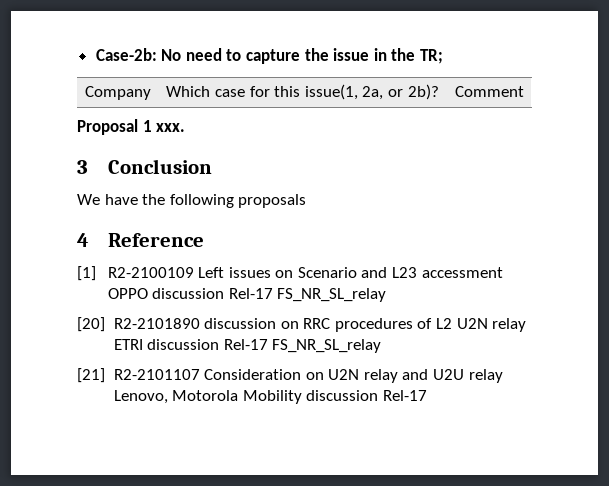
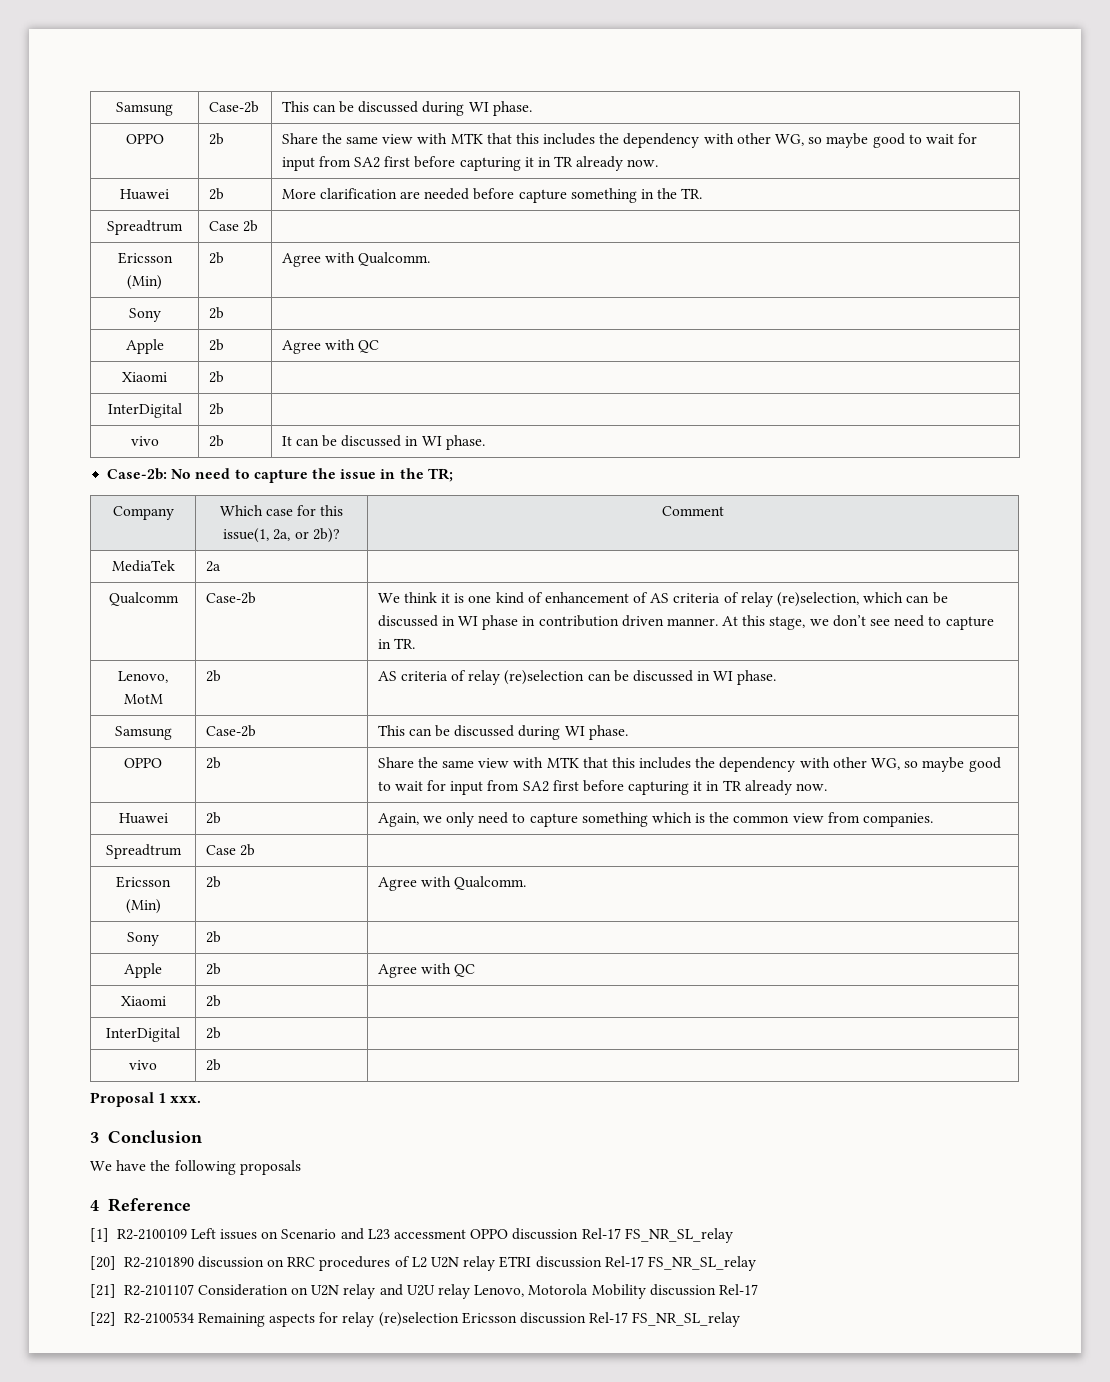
(95, 54) none -> [116,102,173,116] [208,101,259,113] [281,101,532,116] [125,134,164,144] [208,133,224,145] [281,133,978,148] [281,156,659,171] [120,189,169,200] [208,188,224,200] [281,188,703,203] [107,220,183,235] [208,220,258,232] [117,252,173,264] [127,275,162,290] [208,252,224,264] [281,252,430,267] [128,308,161,322] [208,307,224,319] [125,339,164,354] [208,339,224,351] [281,339,379,354] [122,372,167,382] [208,371,224,383] [107,403,182,418] [208,403,224,415] [130,436,159,446] [208,435,224,447] [281,435,485,450] Samsung | Case-2b | This can be discussed during WI phase. // OPPO | 2b | Share the same view with MTK that this includes the dependency with other WG, so maybe good to wait for input from SA2 first before capturing it in TR already now. // Huawei | 2b | More clarification are needed before capture something in the TR. // Spreadtrum | Case 2b | // Ericsson (Min) | 2b | Agree with Qualcomm. // Sony | 2b | // Apple | 2b | Agree with QC // Xiaomi | 2b | // InterDigital | 2b | // vivo | 2b | It can be discussed in WI phase. //
(524, 91) none -> [111,560,175,572] [205,561,221,572] [108,592,179,606] [205,592,256,604] [377,592,948,607] [377,615,994,630] [377,638,415,649] [118,671,168,683] [123,694,163,704] [205,670,221,682] [377,670,777,685] [114,726,172,740] [205,725,256,737] [377,725,628,740] [124,758,162,768] [205,757,221,769] [377,757,1001,772] [377,780,827,795] [118,813,168,824] [205,812,221,824] [377,812,933,827] [105,844,182,859] [205,844,255,856] [116,876,171,888] [125,899,161,914] [205,876,221,888] [377,876,526,891] [127,932,159,946] [205,931,221,943] [124,963,162,978] [205,963,221,975] [377,963,475,978] [120,996,166,1006] [205,995,221,1007] [106,1027,180,1042] [205,1027,221,1039] [129,1060,157,1070] [205,1059,221,1071] // MediaTek | 2a | // Qualcomm | Case-2b | We think it is one kind of enhancement of AS criteria of relay (re)selection, which can be discussed in WI phase in contribution driven manner. At this stage, we don’t see need to capture in TR. // Lenovo, MotM | 2b | AS criteria of relay (re)selection can be discussed in WI phase. // Samsung | Case-2b | This can be discussed during WI phase. // OPPO | 2b | Share the same view with MTK that this includes the dependency with other WG, so maybe good to wait for input from SA2 first before capturing it in TR already now. // Huawei | 2b | Again, we only need to capture something which is the common view from companies. // Spreadtrum | Case 2b | // Ericsson (Min) | 2b | Agree with Qualcomm. // Sony | 2b | // Apple | 2b | Agree with QC // Xiaomi | 2b | // InterDigital | 2b | // vivo | 2b |
(427, 395) none -> [90,1312,741,1327] // [22] R2-2100534 Remaining aspects for relay (re)selection Ericsson discussion Rel-17 FS_NR_SL_relay

